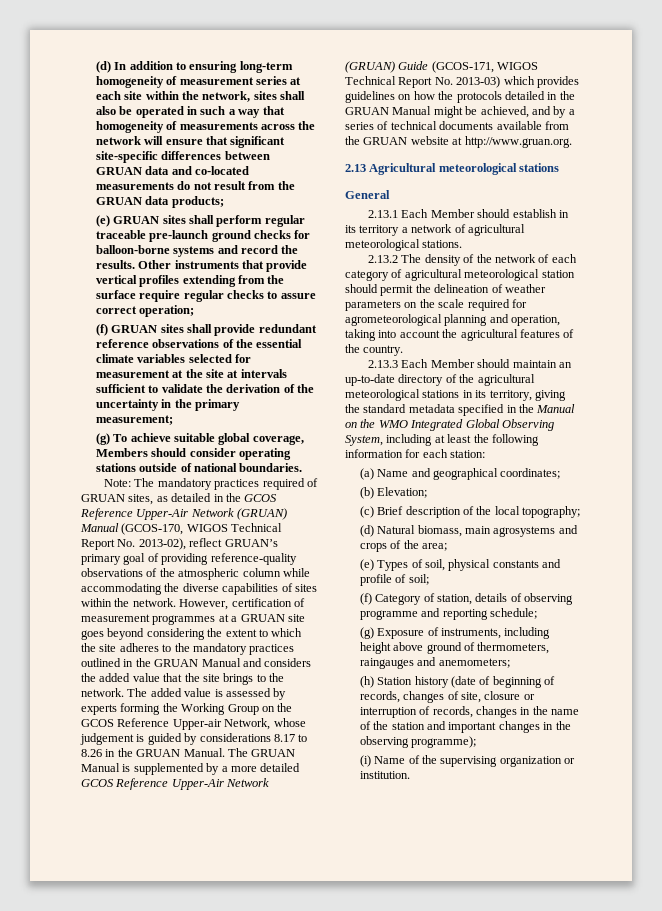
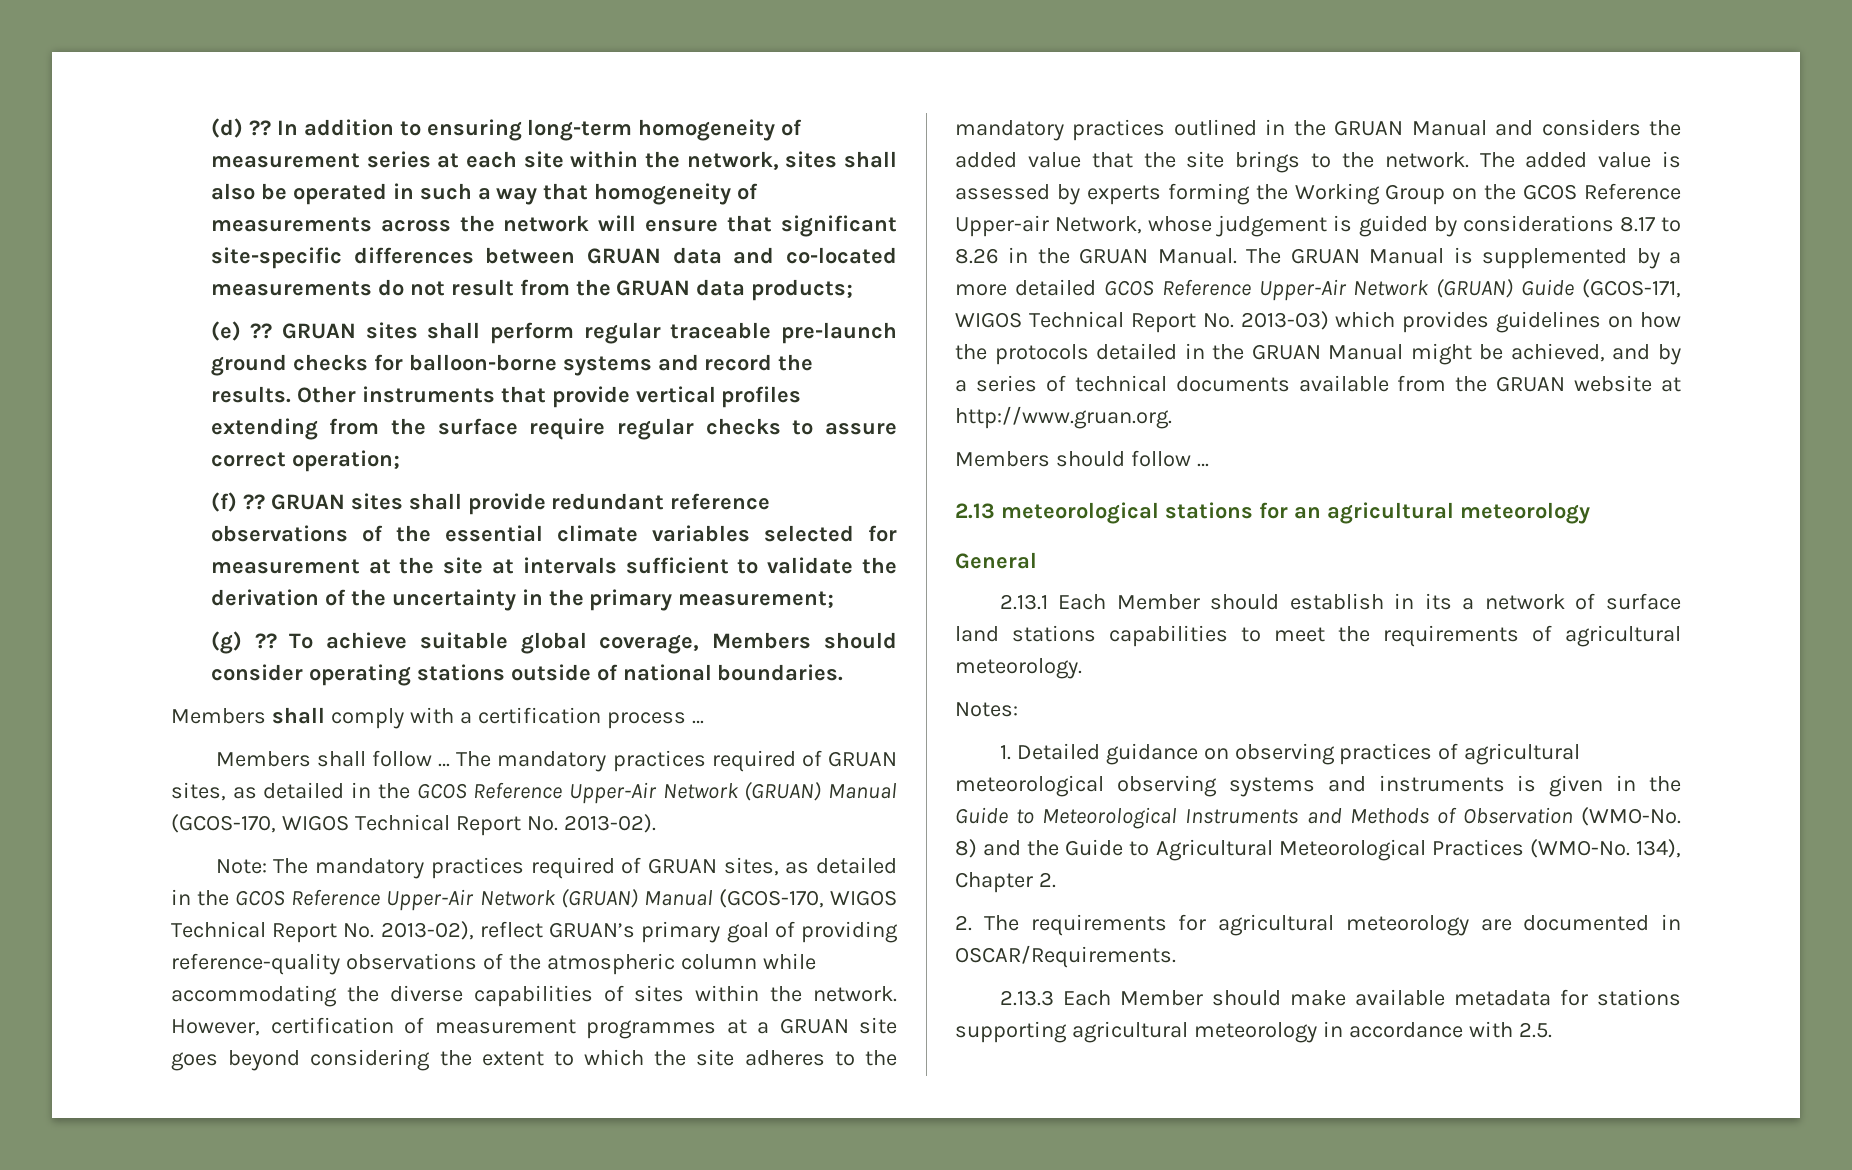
[95,61,111,73] (d) -> [210,118,271,138] (d) ??
(110, 221) none -> [250,323,273,339] ??
(108, 330) none -> [242,494,265,510] ??
(110, 439) none -> [254,633,277,649] ??
(303, 467) none -> [171,707,704,729] [215,750,898,772] [171,781,897,804] [171,814,656,836] // Members shall comply with a certification process … // Members shall follow … The mandatory practices required of GRUAN sites, as detailed in the GCOS Reference Upper-Air Network (GRUAN) Manual (GCOS-170, WIGOS Technical Report No. 2013-02).
(572, 142) none -> [955,450,1209,467] // Members should follow …
[369,163,560,175] Agricultural meteorological stations -> [1001,502,1590,524] meteorological stations for an agricultural meteorology
[359,225,400,236] territory -> (1452, 601) none
[467,224,525,236] [345,239,463,251] [368,254,577,266] [345,269,575,281] [345,284,546,296] [345,299,527,311] [345,314,561,326] [345,329,575,341] [345,344,404,356] [368,359,572,368] [345,374,535,386] [345,389,566,401] [345,404,576,416] [345,419,554,431] [345,434,539,446] [345,449,486,458] [359,468,561,480] [359,487,428,499] [359,506,581,518] [359,525,578,537] [359,540,448,552] [359,559,562,571] [359,574,429,586] [359,593,574,605] [359,608,538,620] [359,627,551,639] [359,642,550,654] [359,657,510,669] [359,676,556,688] [359,691,535,703] [359,706,580,718] [359,721,571,733] [359,736,477,748] [359,755,576,767] [359,771,410,779] agricultural meteorological stations. // 2.13.2 The density of the network of each category of agricultural meteorological station should permit the delineation of weather parameters on the scale required for agrometeorological planning and operation, taking into account the agricultural features of the country. // 2.13.3 Each Member should maintain an up-to-date directory of the agricultural meteorological stations in its territory, giving the standard metadata specified in the Manual on the WMO Integrated Global Observing System, including at least the following information for each station: // (a) Name and geographical coordinates; // (b) Elevation; // (c) Brief description of the local topography; // (d) Natural biomass, main agrosystems and crops of the area; // (e) Types of soil, physical constants and profile of soil; // (f) Category of station, details of observing programme and reporting schedule; // (g) Exposure of instruments, including height above ground of thermometers, raingauges and anemometers; // (h) Station history (date of beginning of records, changes of site, closure or interruption of records, changes in the name of the station and important changes in the observing programme); // (i) Name of the supervising organization or institution. -> [1606,593,1681,610] [955,625,1681,647] [955,658,1082,679] [955,702,1018,717] [999,743,1581,765] [955,775,1681,797] [955,807,1681,829] [955,839,1681,861] [955,872,1056,893] [955,914,1681,936] [955,945,1176,968] [999,989,1682,1006] [955,1021,1552,1043] surface land stations capabilities to meet the requirements of agricultural meteorology. // Notes: // 1. Detailed guidance on observing practices of agricultural meteorological observing systems and instruments is given in the Guide to Meteorological Instruments and Methods of Observation (WMO-No. 8) and the Guide to Agricultural Meteorological Practices (WMO-No. 134), Chapter 2. // 2. The requirements for agricultural meteorology are documented in OSCAR/Requirements. // 2.13.3 Each Member should make available metadata for stations supporting agricultural meteorology in accordance with 2.5.

